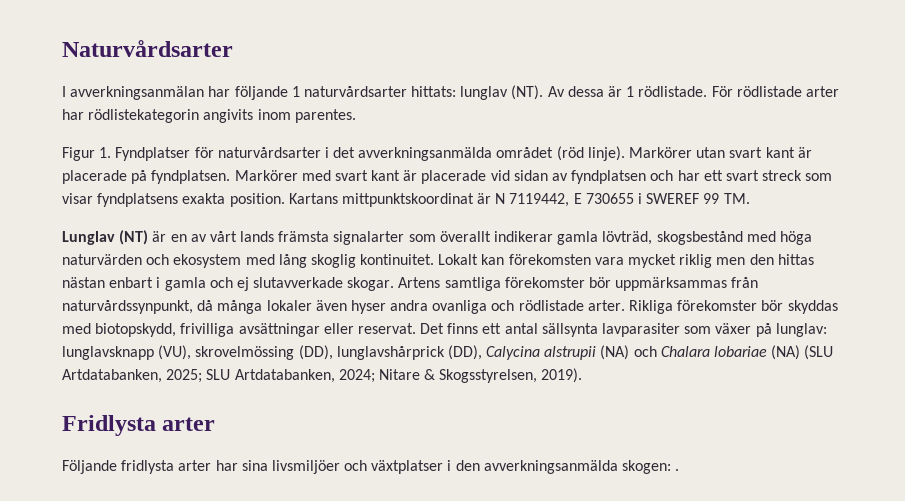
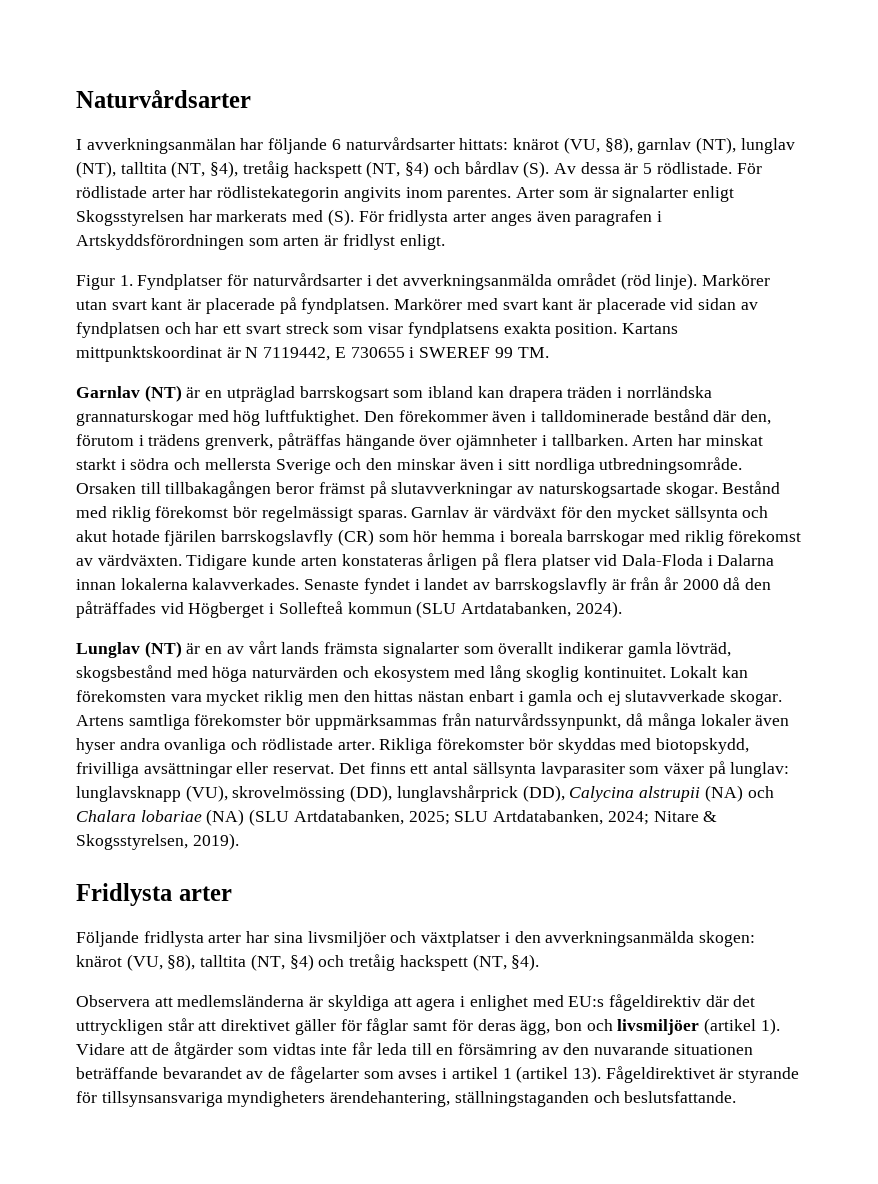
[291,86,300,97] 1 -> [331,139,341,150] 6
[460,85,544,100] lunglav (NT). -> [513,137,795,154] [76,161,550,178] knärot (VU, §8), garnlav (NT), lunglav (NT), talltita (NT, §4), tretåig hackspett (NT, §4) och bårdlav (S).
[626,86,635,97] 1 -> [643,163,653,174] 5
(356, 116) none -> [516,186,734,202] [76,209,662,226] [76,234,445,250] Arter som är signalarter enligt Skogsstyrelsen har markerats med (S). För fridlysta arter anges även paragrafen i Artskyddsförordningen som arten är fridlyst enligt.
(750, 198) none -> [76,385,712,402] [76,409,771,426] [76,433,763,450] [76,457,743,474] [76,481,781,498] [76,506,769,522] [76,529,802,546] [76,553,775,570] [76,577,772,594] [76,601,622,618] // Garnlav (NT) är en utpräglad barrskogsart som ibland kan drapera träden i norrländska grannaturskogar med hög luftfuktighet. Den förekommer även i talldominerade bestånd där den, förutom i trädens grenverk, påträffas hängande över ojämnheter i tallbarken. Arten har minskat starkt i södra och mellersta Sverige och den minskar även i sitt nordliga utbredningsområde. Orsaken till tillbakagången beror främst på slutavverkningar av naturskogsartade skogar. Bestånd med riklig förekomst bör regelmässigt sparas. Garnlav är värdväxt för den mycket sällsynta och akut hotade fjärilen barrskogslavfly (CR) som hör hemma i boreala barrskogar med riklig förekomst av värdväxten. Tidigare kunde arten konstateras årligen på flera platser vid Dala-Floda i Dalarna innan lokalerna kalavverkades. Senaste fyndet i landet av barrskogslavfly är från år 2000 då den påträffades vid Högberget i Sollefteå kommun (SLU Artdatabanken, 2024).
[675,469,680,471] . -> [76,954,540,971] [76,994,756,1011] [76,1018,780,1035] [76,1042,753,1059] [76,1066,800,1083] [76,1091,737,1107] knärot (VU, §8), talltita (NT, §4) och tretåig hackspett (NT, §4). // Observera att medlemsländerna är skyldiga att agera i enlighet med EU:s fågeldirektiv där det uttryckligen står att direktivet gäller för fåglar samt för deras ägg, bon och livsmiljöer (artikel 1). Vidare att de åtgärder som vidtas inte får leda till en försämring av den nuvarande situationen beträffande bevarandet av de fågelarter som avses i artikel 1 (artikel 13). Fågeldirektivet är styrande för tillsynsansvariga myndigheters ärendehantering, ställningstaganden och beslutsfattande.

